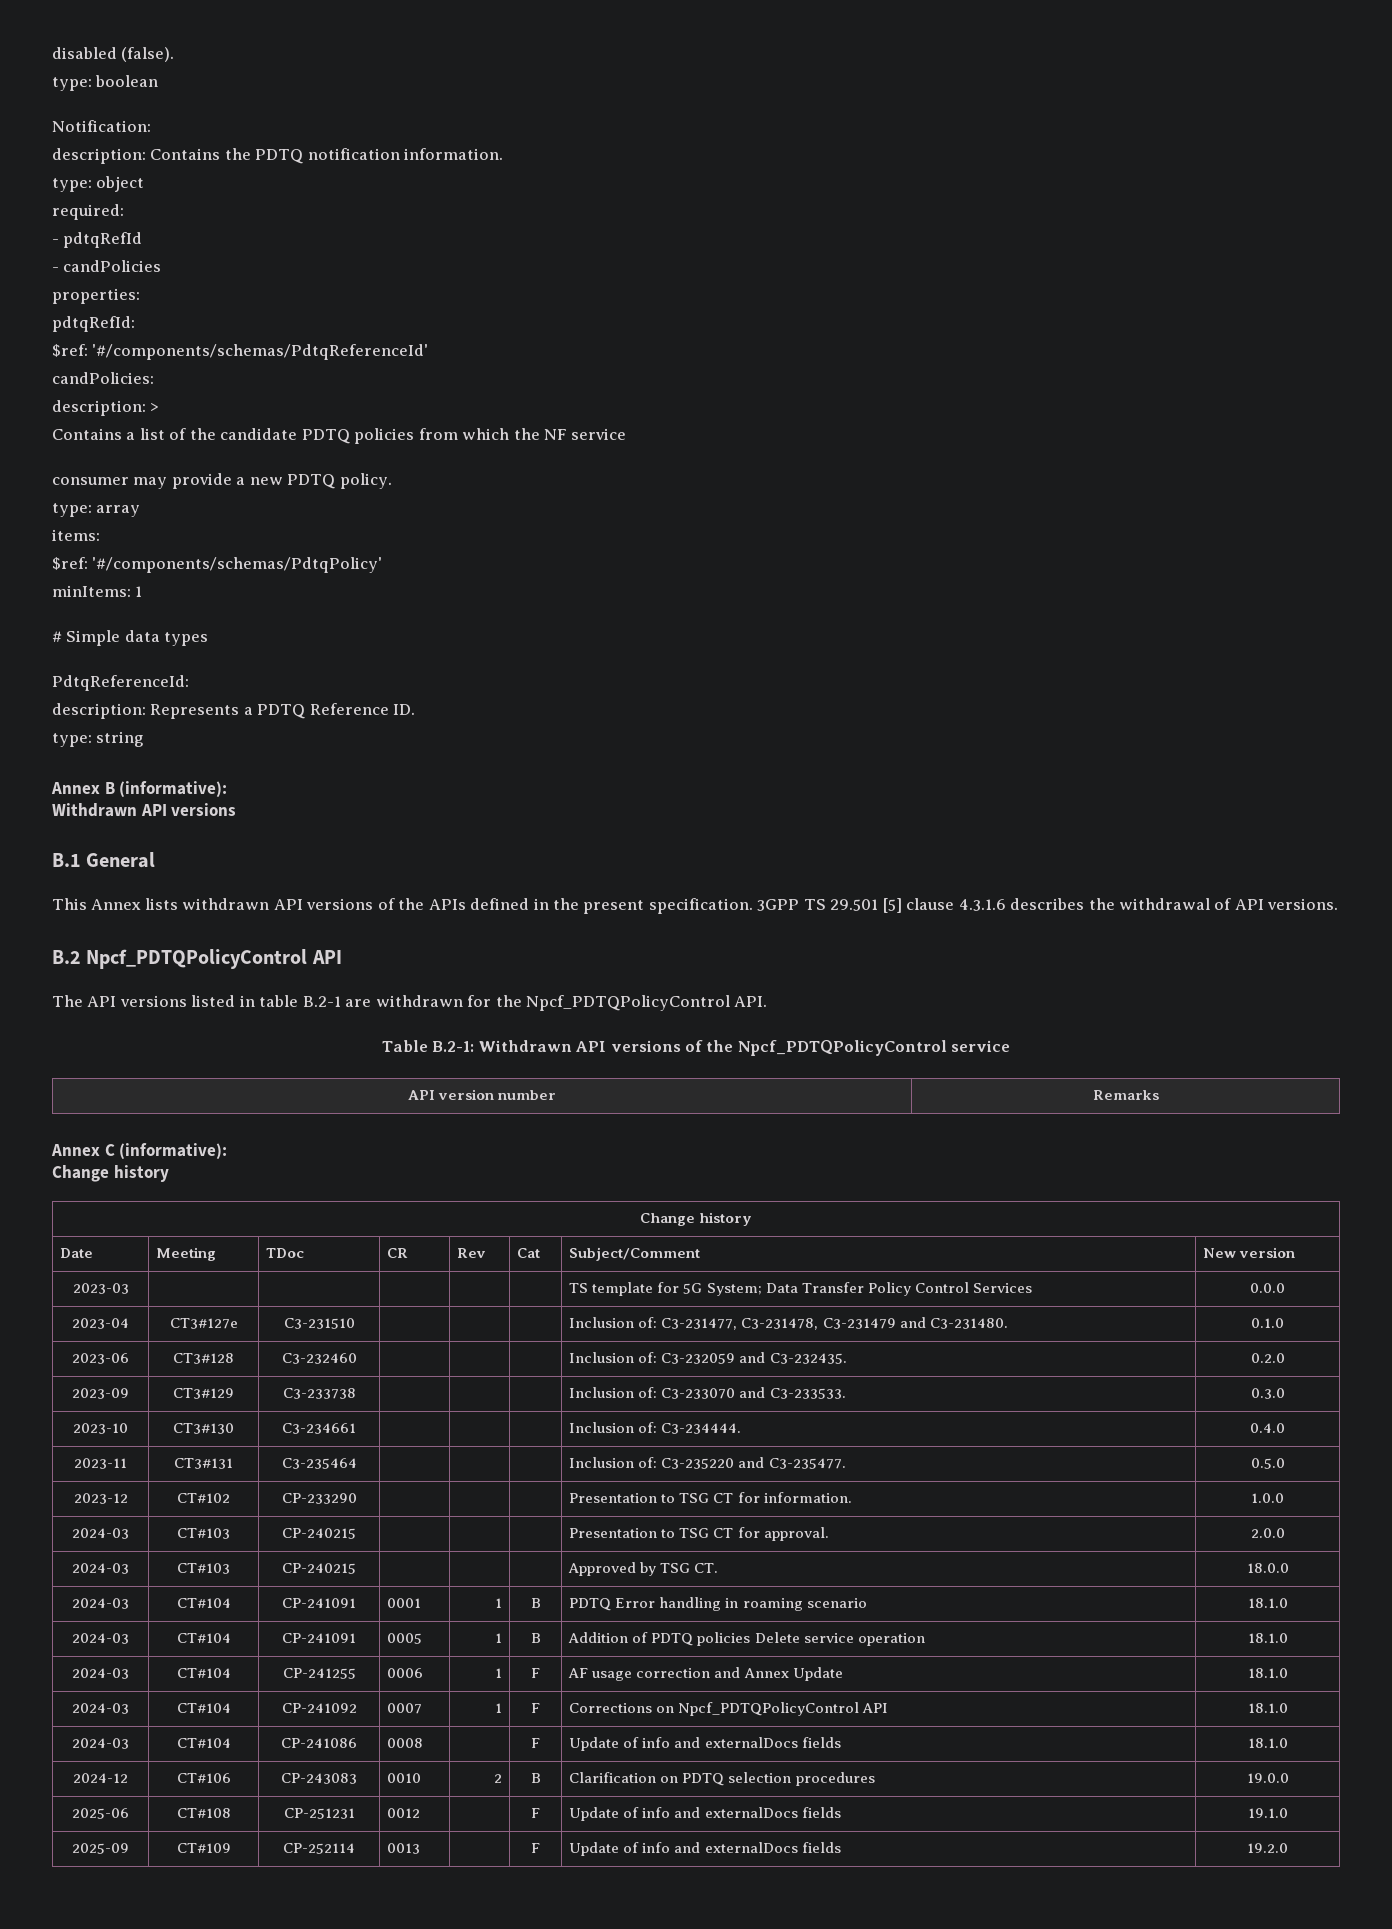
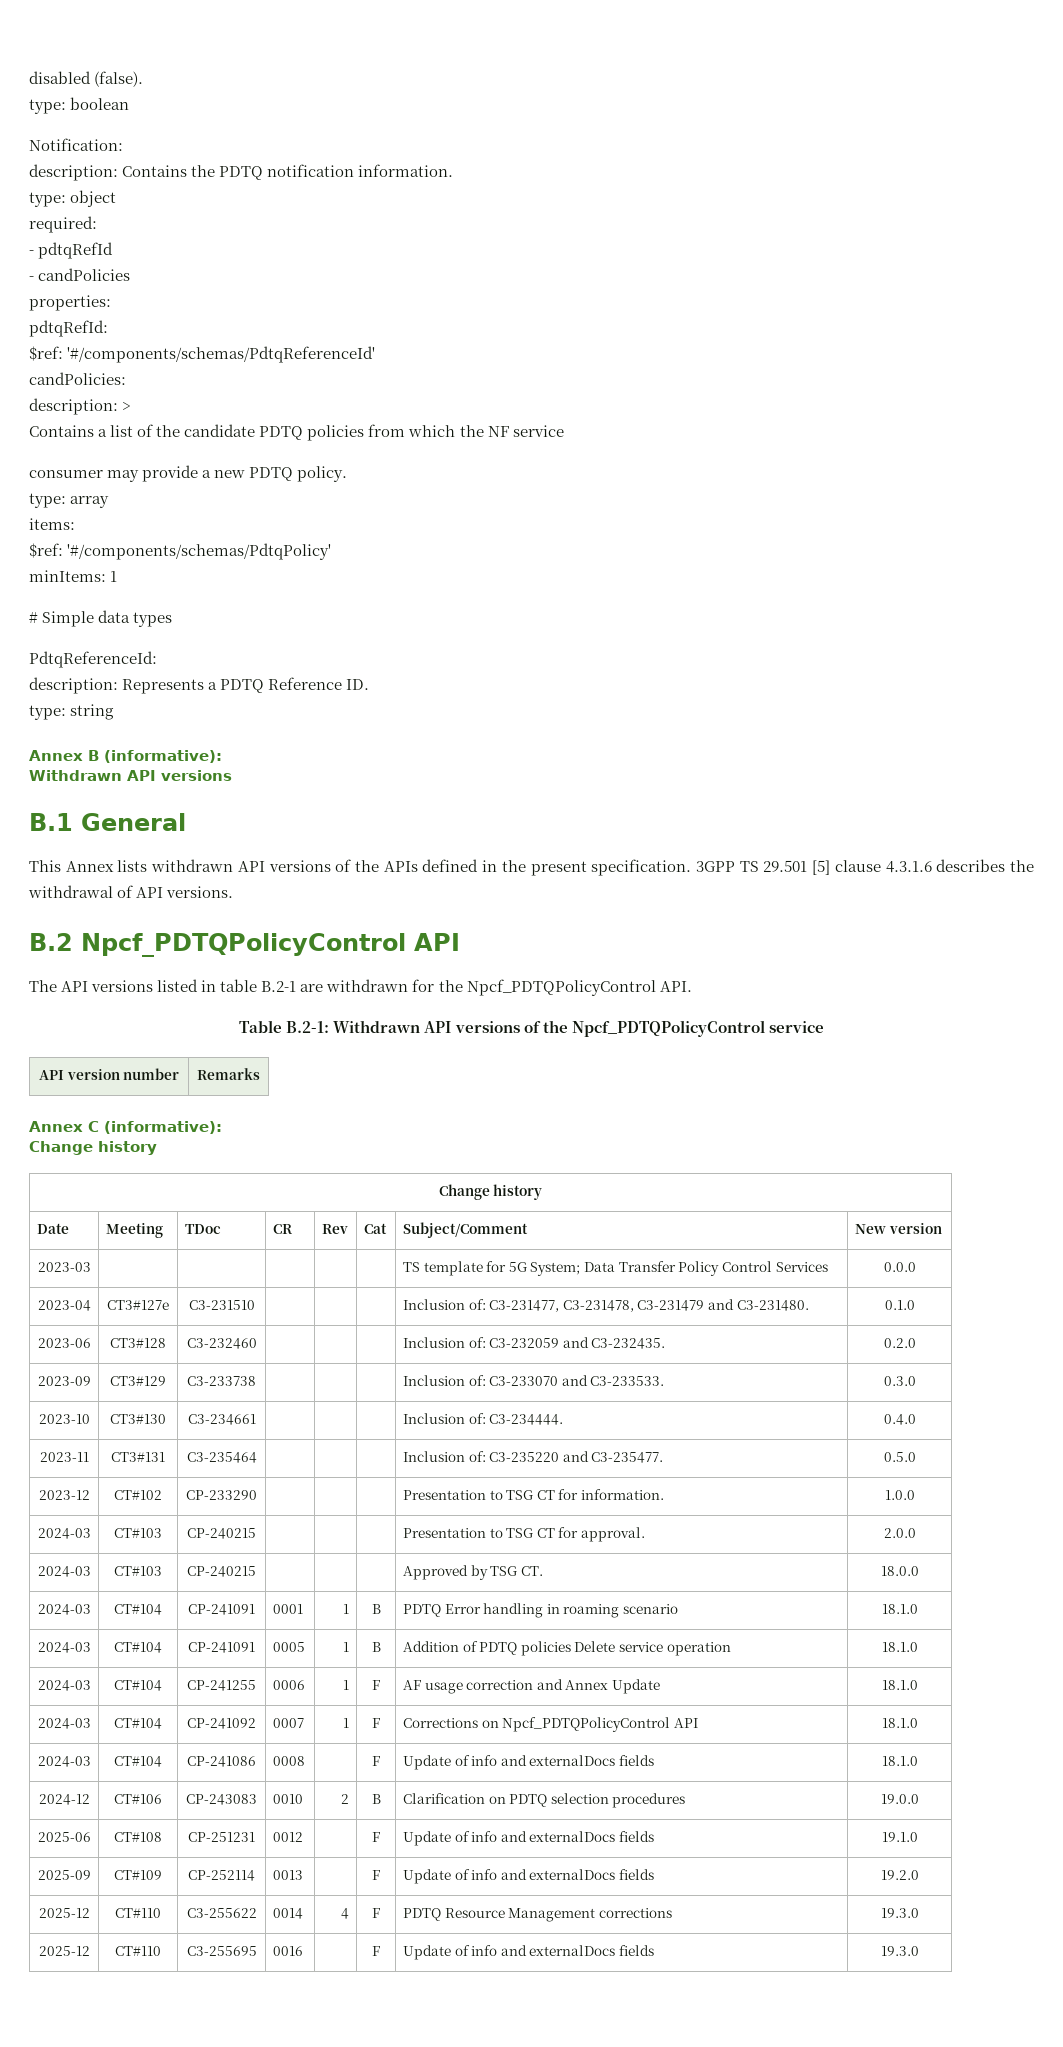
(1288, 1848) none -> [38,1908,90,1918] [115,1908,161,1918] [186,1908,257,1918] [272,1908,303,1919] [341,1908,350,1919] [372,1908,380,1918] [402,1908,672,1922] [880,1908,919,1918] [38,1946,90,1956] [115,1946,161,1956] [186,1946,257,1956] [272,1946,303,1956] [372,1946,380,1956] [402,1945,655,1960] [880,1946,919,1956] // 2025-12 | CT#110 | C3-255622 | 0014 | 4 | F | PDTQ Resource Management corrections | 19.3.0 // 2025-12 | CT#110 | C3-255695 | 0016 | | F | Update of info and externalDocs fields | 19.3.0

